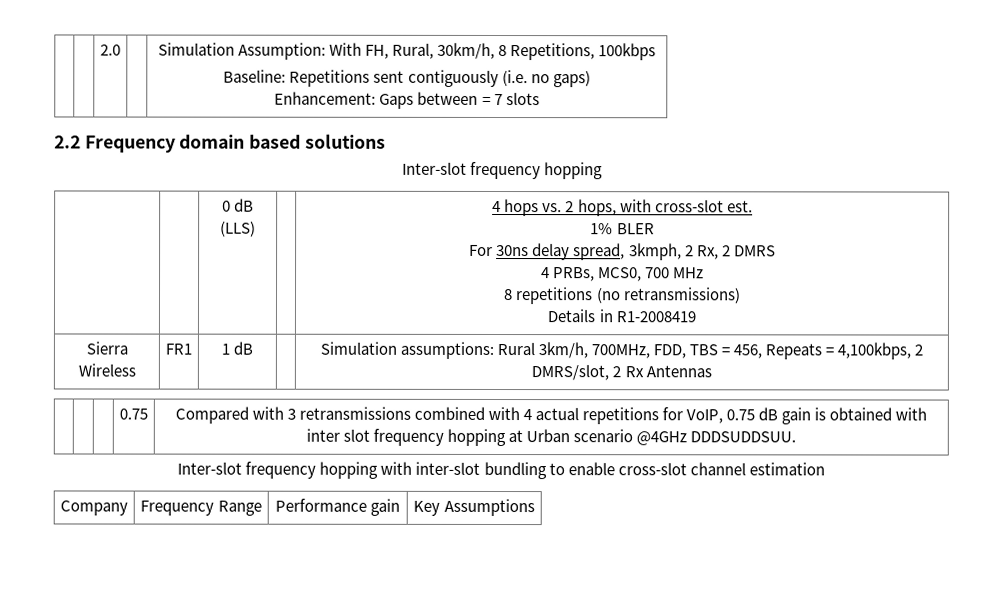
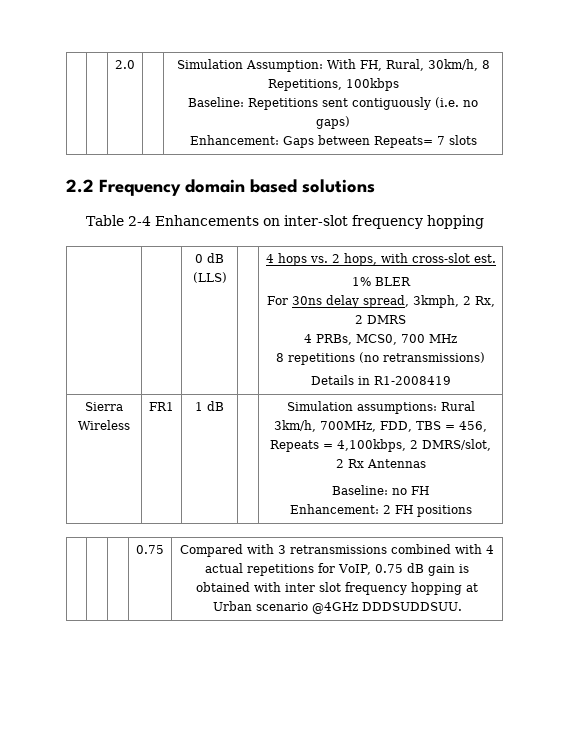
[481,96,491,105] = -> [373,136,433,148] Repeats=
[401,161,467,175] Inter-slot -> [85,215,348,226] Table 2-4 Enhancements on inter-slot
(712, 371) none -> [332,485,429,495] [289,504,472,517] // Baseline: no FH // Enhancement: 2 FH positions
[177,461,825,480] [60,500,128,516] [140,500,262,516] [274,498,401,516] [413,498,535,517] // Inter-slot frequency hopping with inter-slot bundling to enable cross-slot channel estimation // Company | Frequency Range | Performance gain | Key Assumptions -> (462, 606) none

